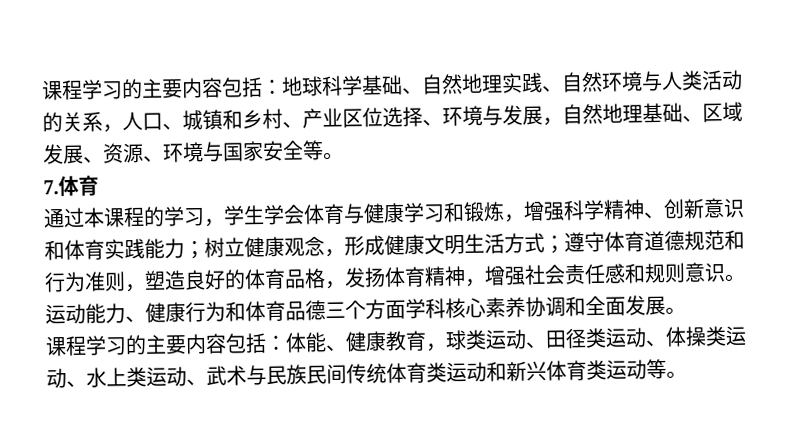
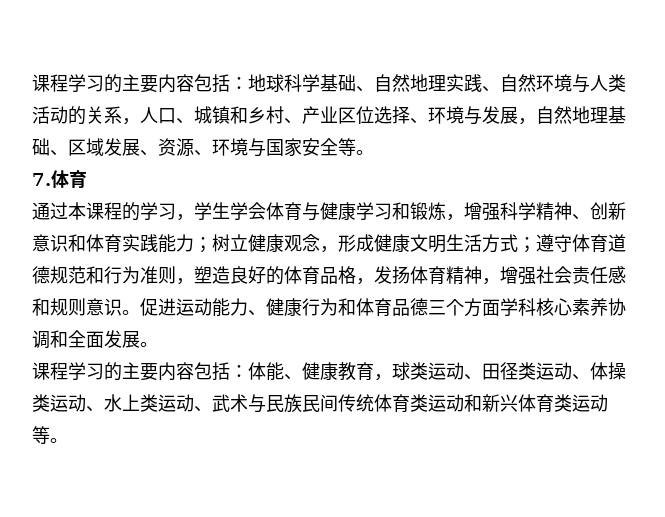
(746, 278) none -> [140,298,176,316] 促进

